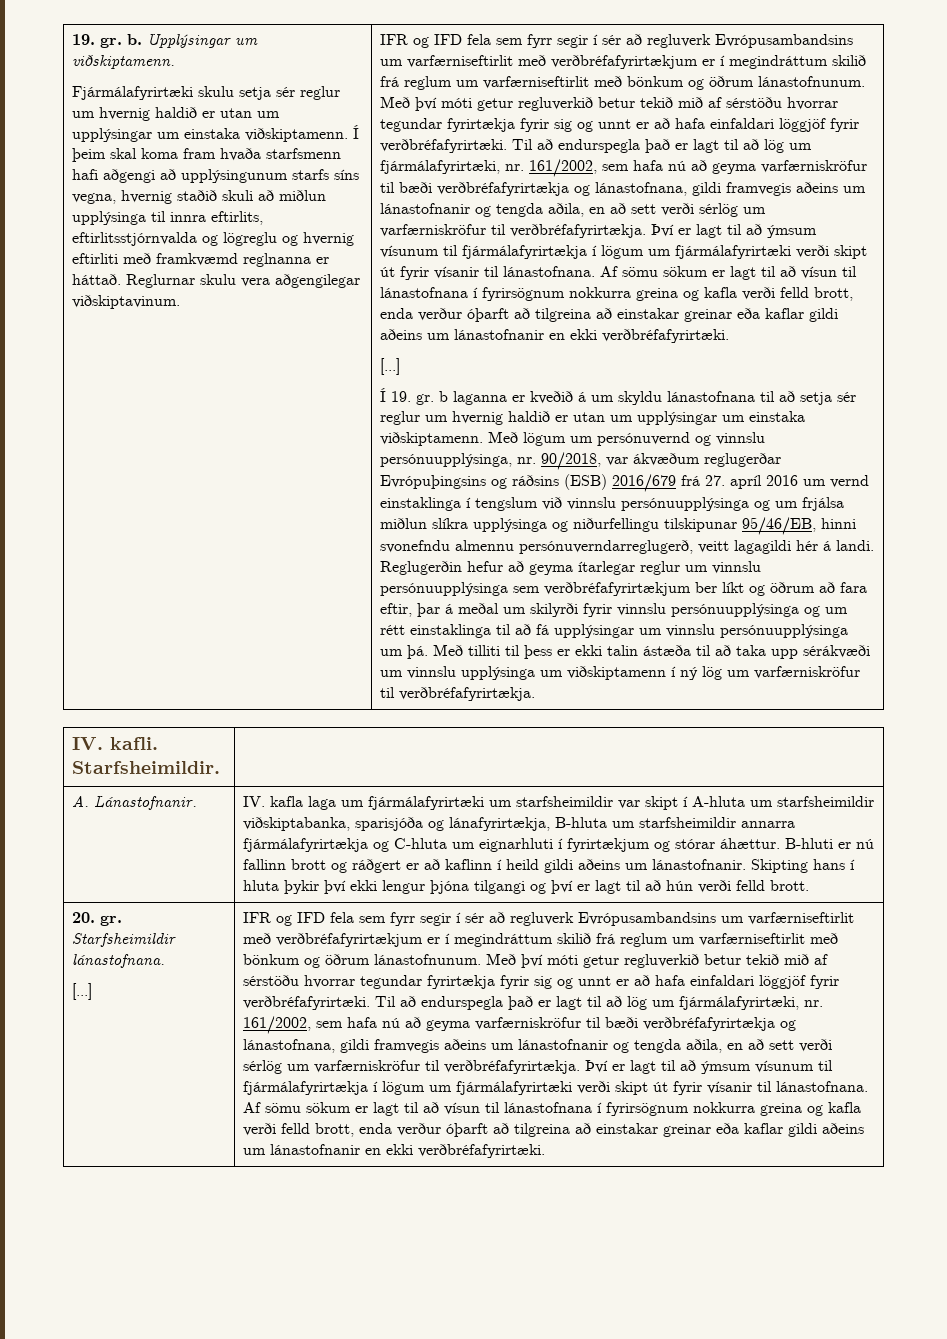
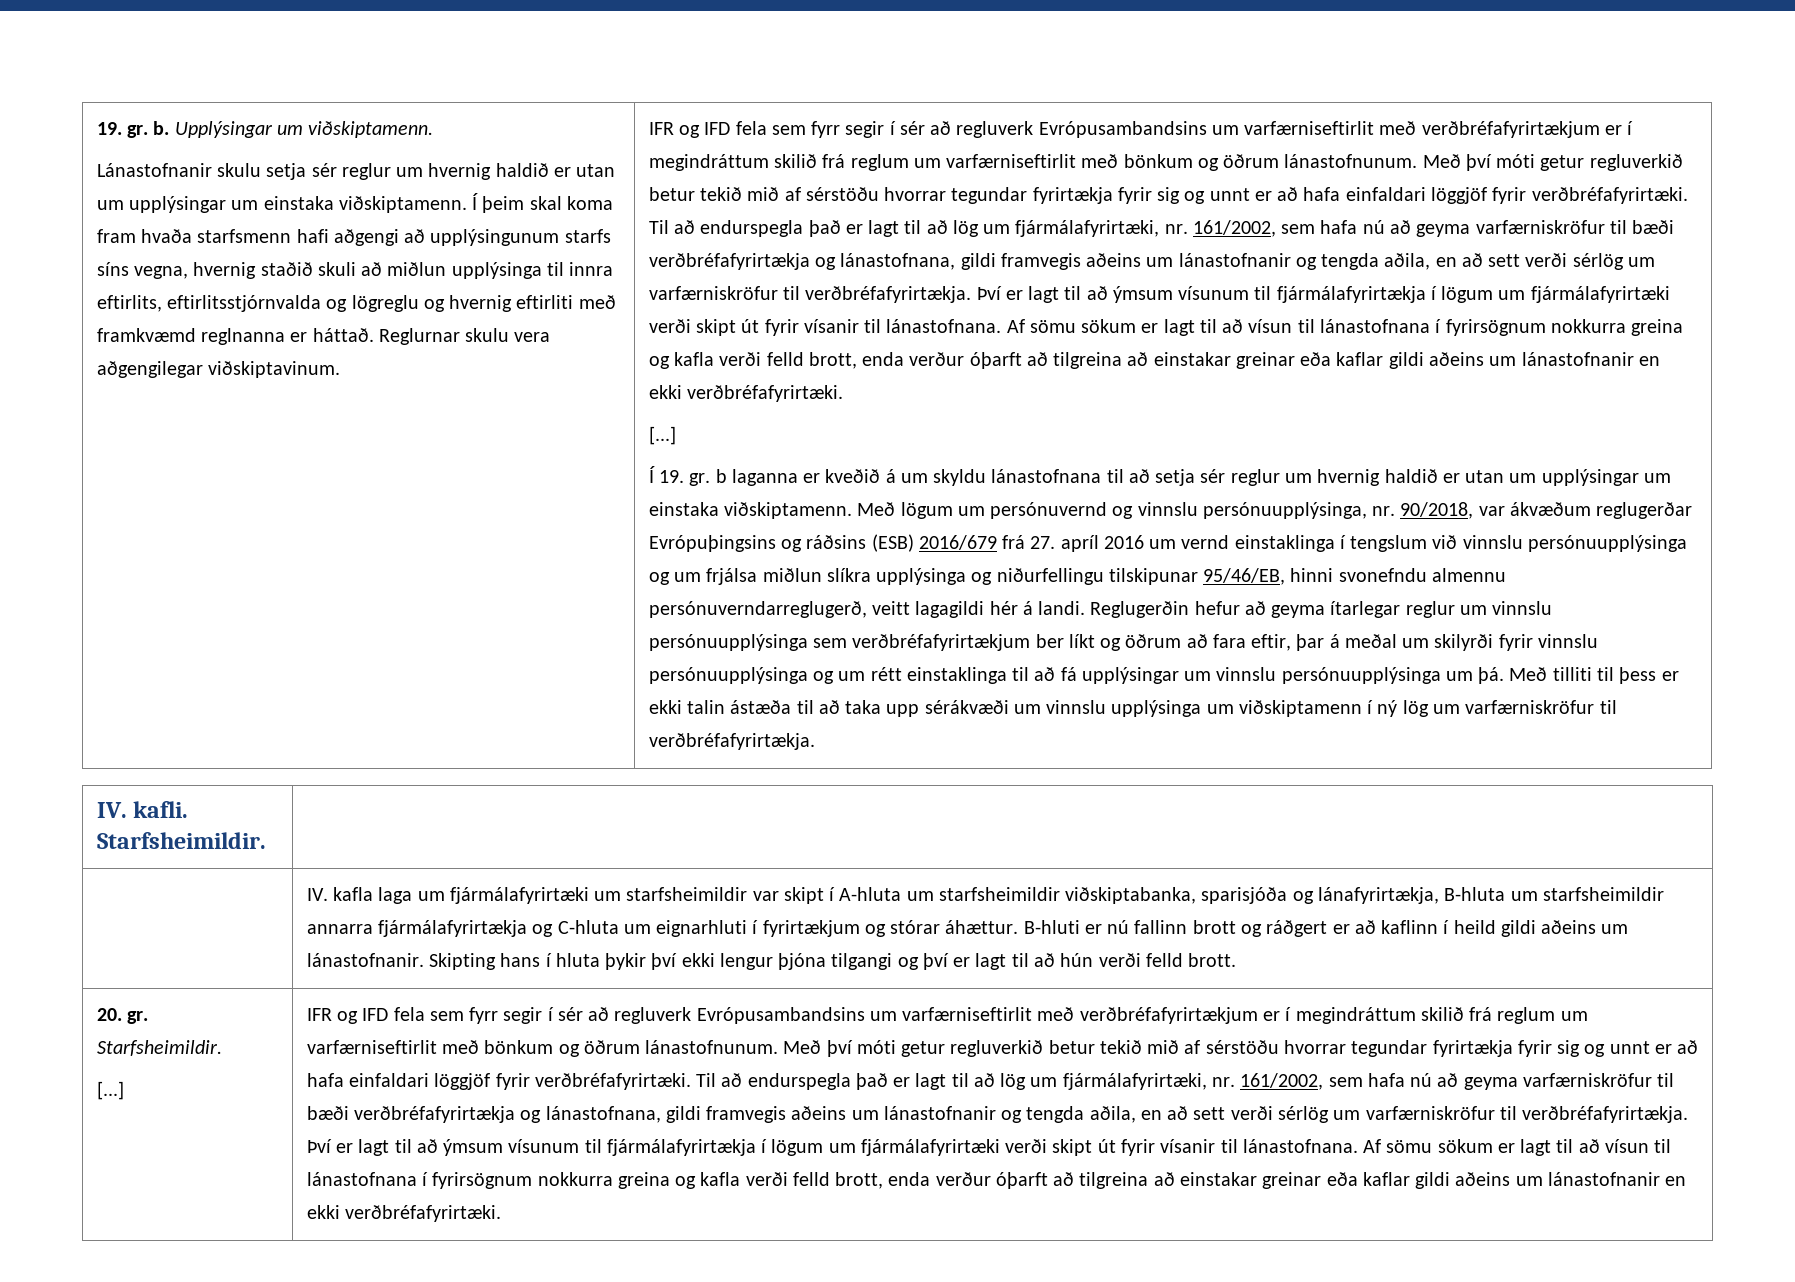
[72,86,194,100] Fjármálafyrirtæki -> [96,163,212,177] Lánastofnanir
[72,795,198,810] A. Lánastofnanir. -> (266, 840) none
[72,933,177,947] [72,954,166,968] Starfsheimildir lánastofnana. -> [96,1040,222,1056] Starfsheimildir.

